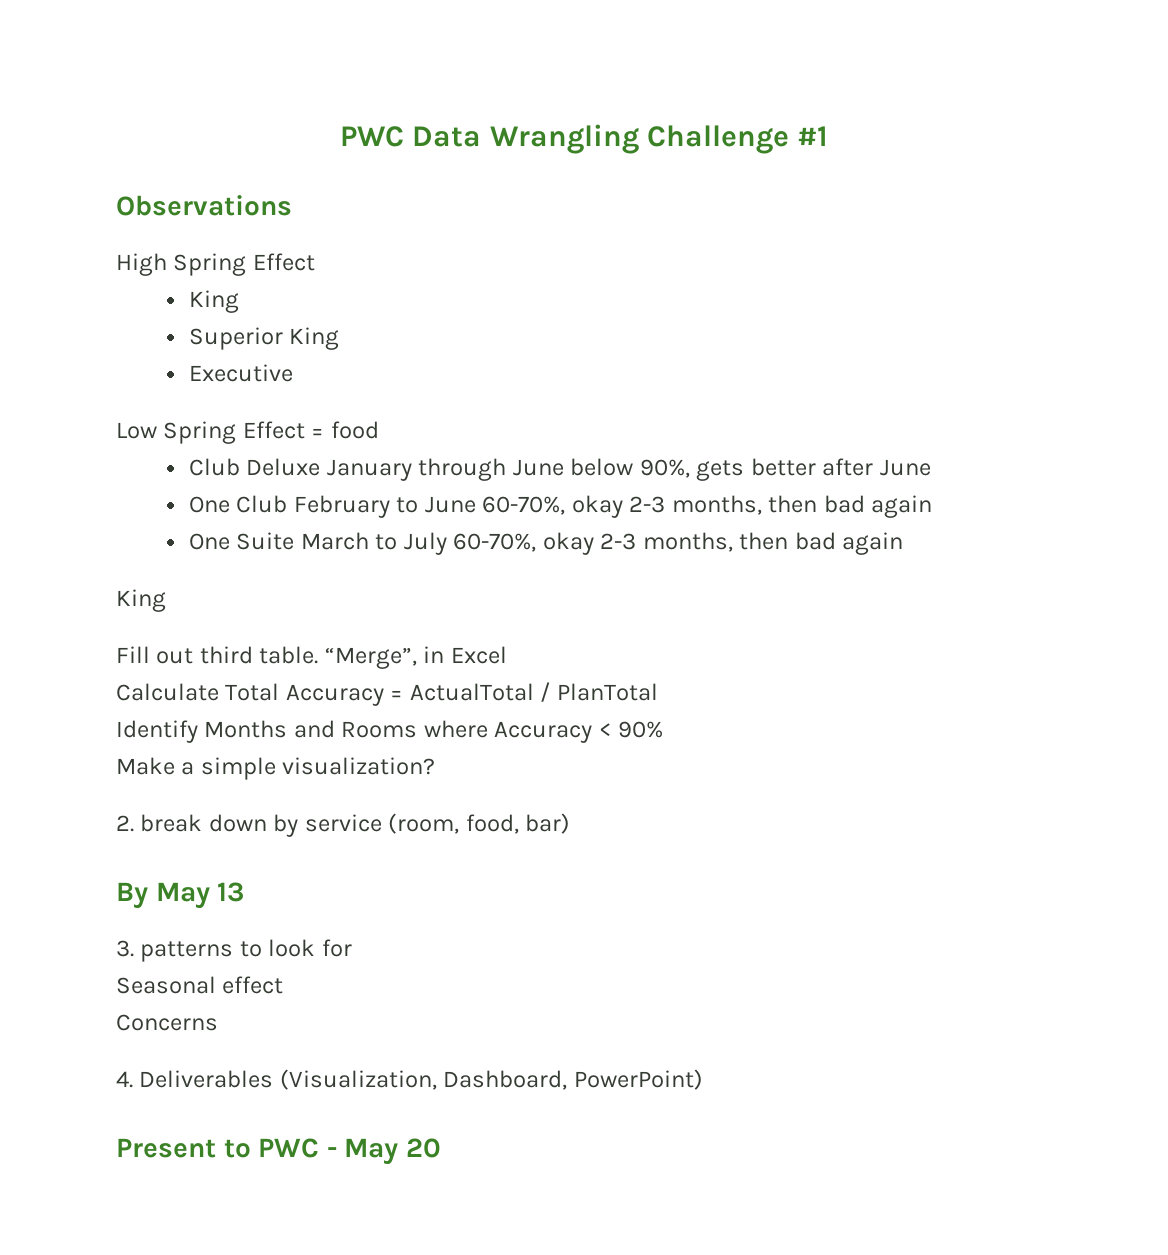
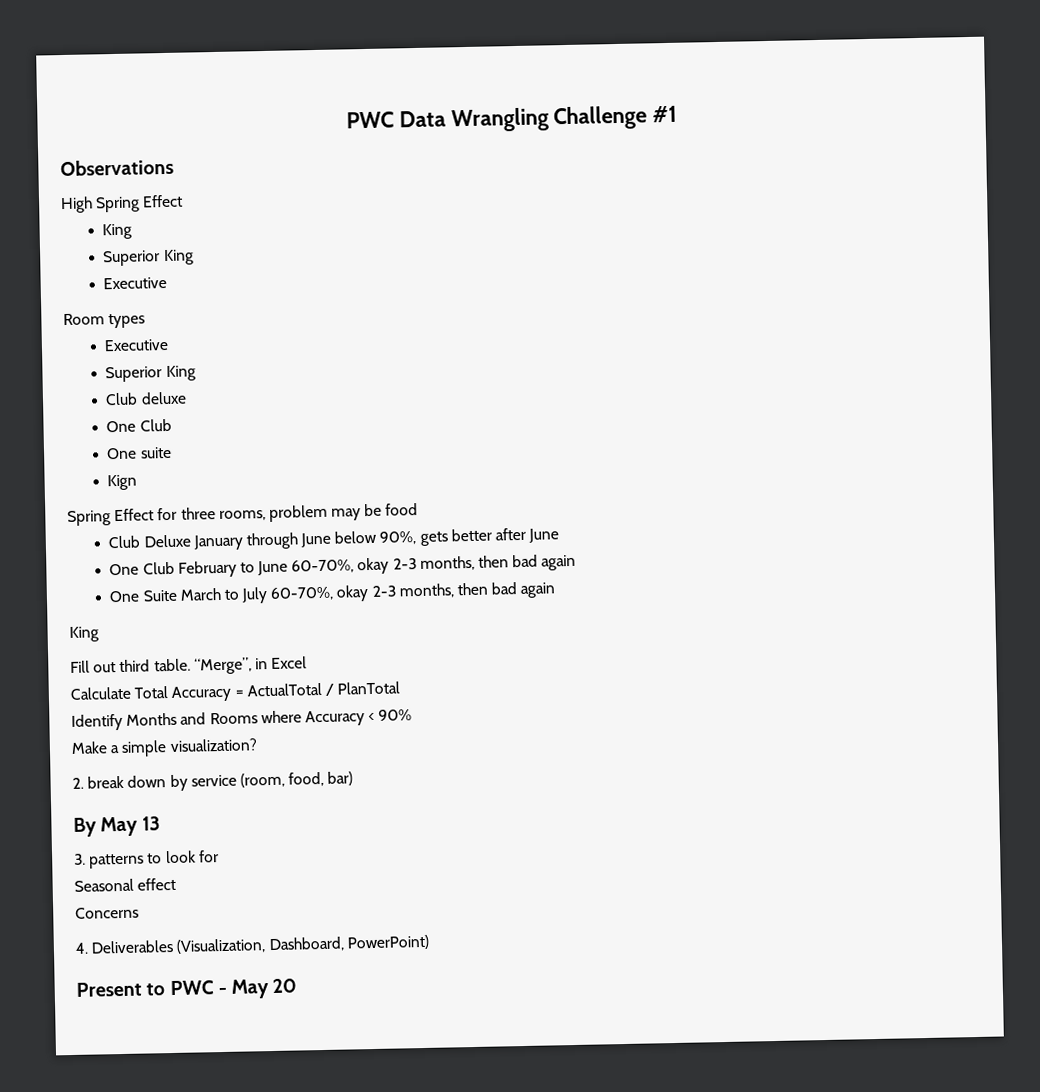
[116,421,325,444] Low Spring Effect = -> [63,313,146,329] [104,338,170,352] [105,365,196,383] [105,391,187,406] [106,418,172,433] [106,446,172,460] [107,474,138,491] [67,503,383,526] Room types // Executive // Superior King // Club deluxe // One Club // One suite // Kign // Spring Effect for three rooms, problem may be

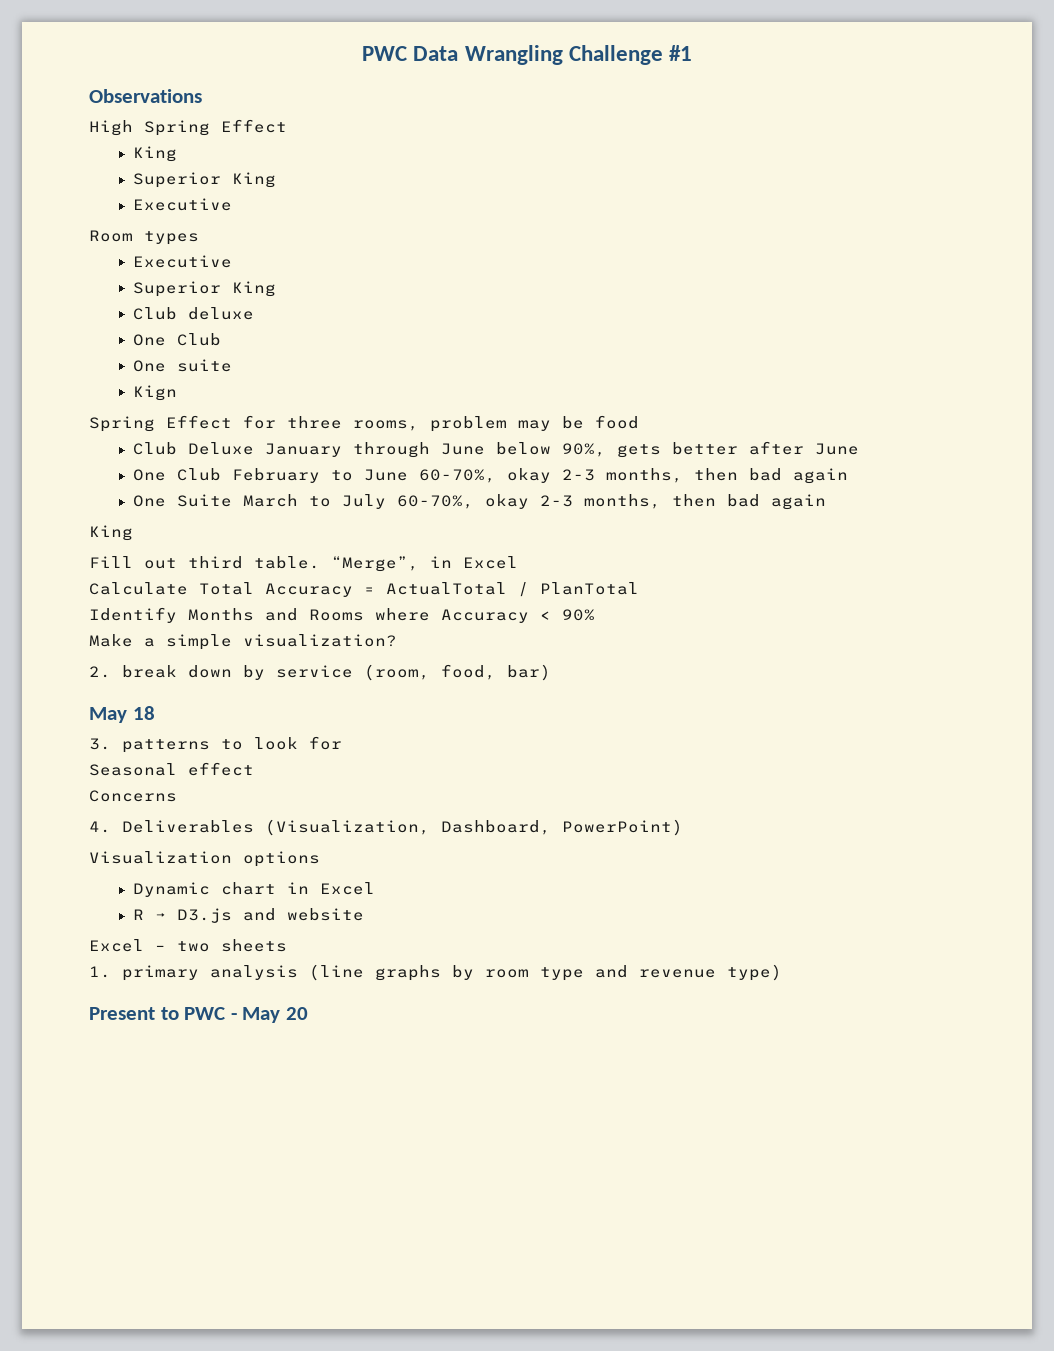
[73,816,161,837] By May 13 -> [89,706,155,723] May 18
(429, 942) none -> [89,851,320,867] [132,882,375,897] [132,908,364,923] [89,939,287,952] [89,964,782,981] // Visualization options // Dynamic chart in Excel // R → D3.js and website // Excel – two sheets // 1. primary analysis (line graphs by room type and revenue type)

